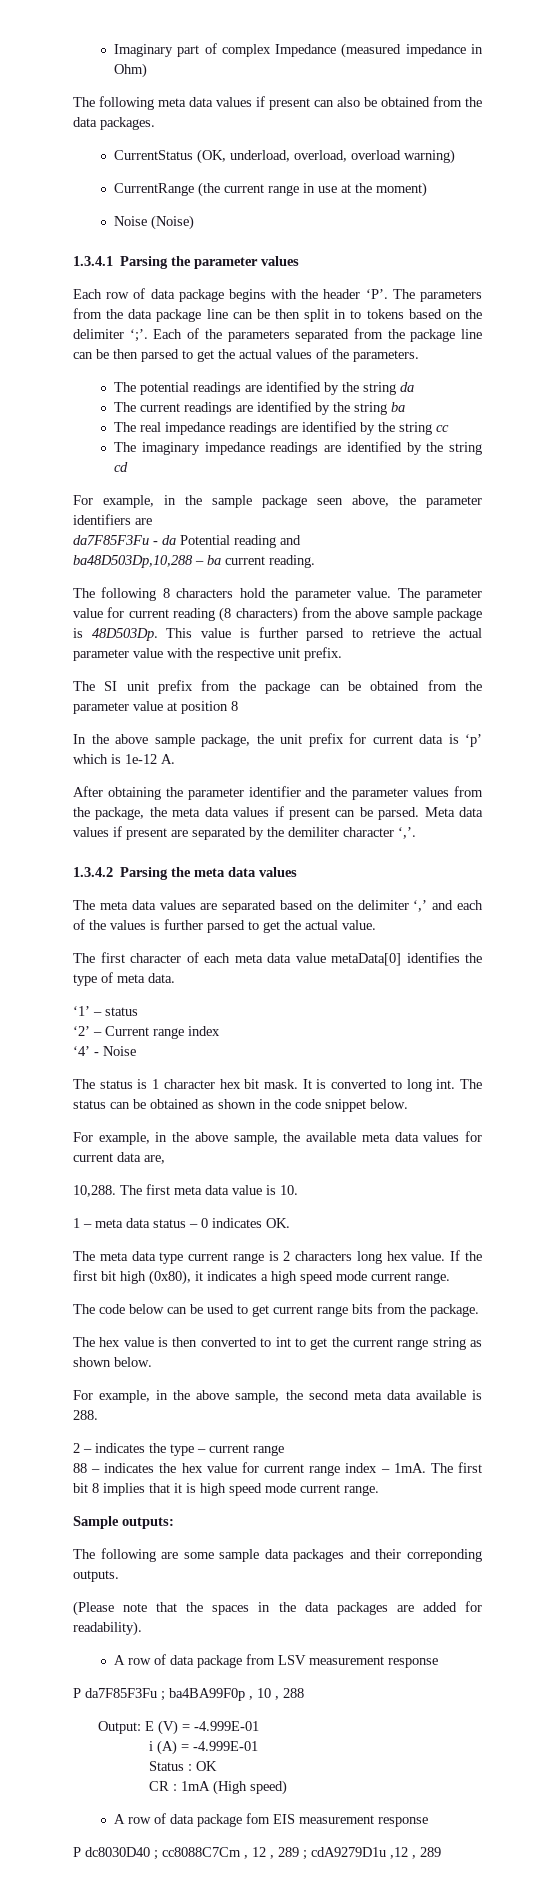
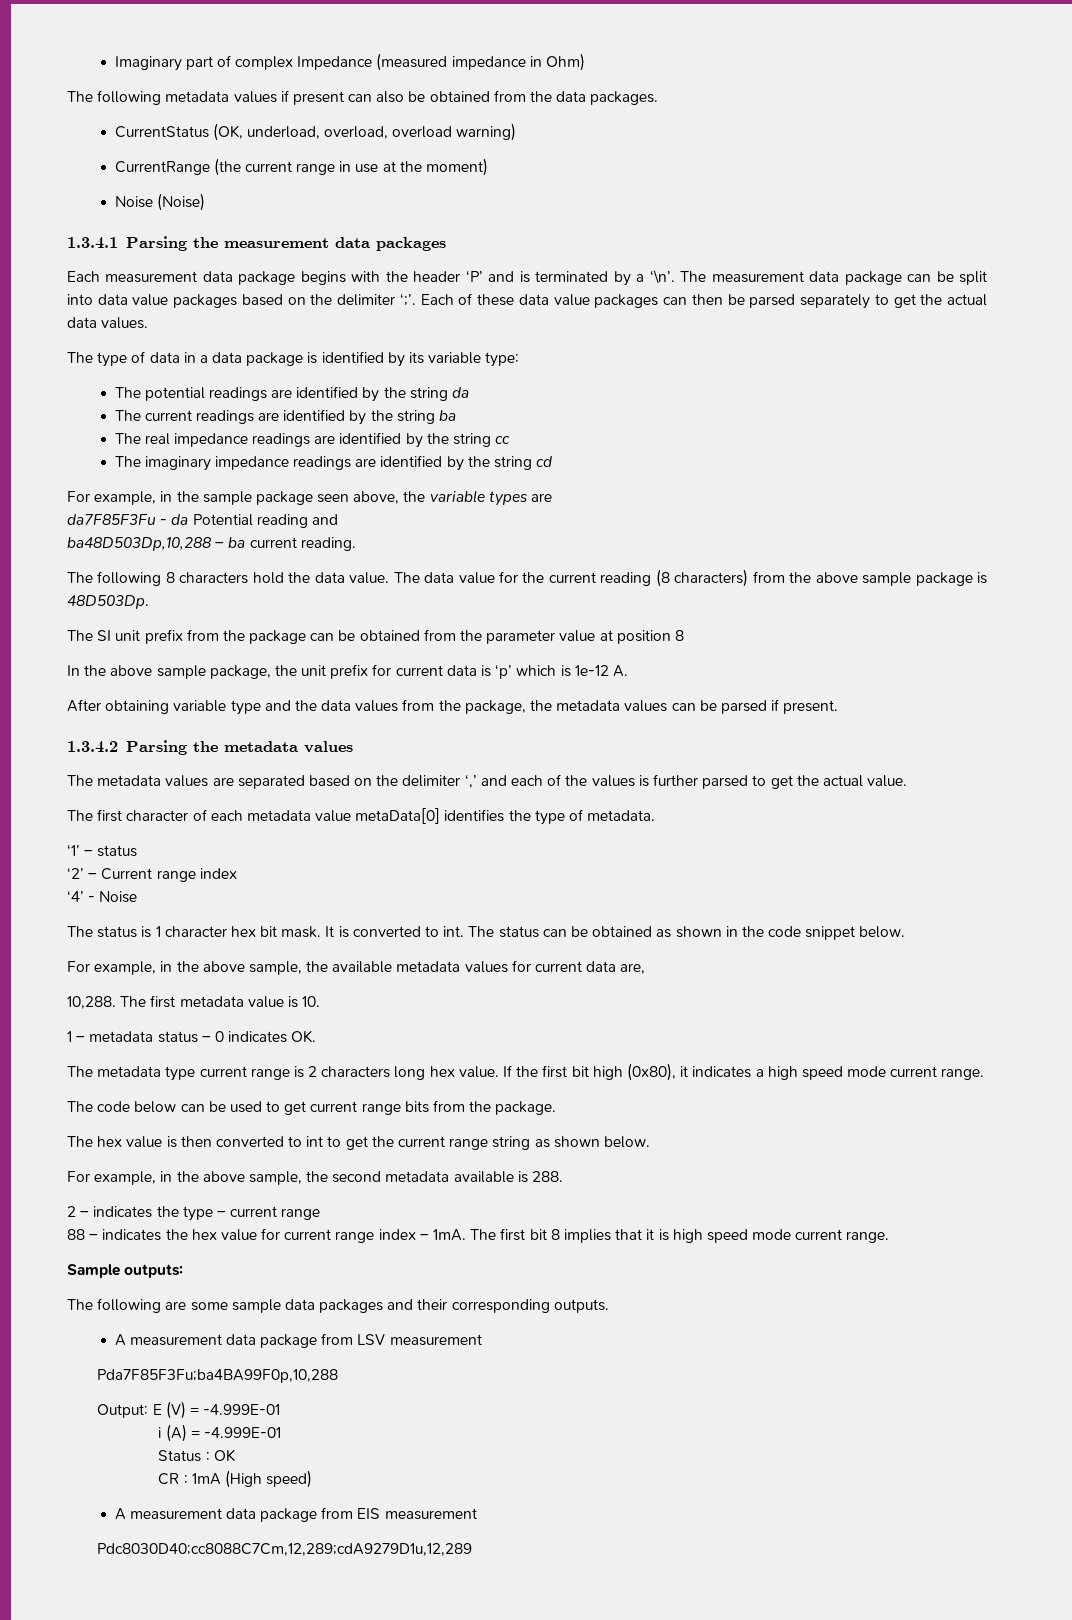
[158,97,213,107] meta data -> [165,91,230,102] metadata
[194,256,300,269] [73,288,146,299] parameter values // Each row of -> [223,237,446,251] [67,271,198,283] measurement data packages // Each measurement
[365,289,483,302] [73,308,404,322] ‘P’. The parameters from the data package line can be then split in to tokens -> [465,270,988,286] [67,294,238,308] ‘P’ and is terminated by a ‘\n’. The measurement data package can be split into data value packages
[204,328,482,342] [73,348,419,362] the parameters separated from the package line can be then parsed to get the actual values of the parameters. -> [477,294,988,309] [67,317,149,329] [67,351,520,367] these data value packages can then be parsed separately to get the actual data values. // The type of data in a data package is identified by its variable type:
[426,496,482,508] [73,514,131,525] parameter identifiers -> [429,490,528,506] variable types
[294,589,351,601] parameter -> [314,572,345,583] data
[426,589,483,601] [73,607,125,618] parameter value for -> [424,571,545,584] data value for the
[166,627,482,641] [73,647,342,661] This value is further parsed to retrieve the actual parameter value with the respective unit prefix. -> (149, 602) none
[165,786,301,800] the parameter identifier -> [173,700,261,715] variable type
[352,788,409,800] parameter -> [321,700,352,711] data
[172,806,484,820] [73,826,416,840] meta data values if present can be parsed. Meta data values if present are separated by the demiliter character ‘,’. -> [556,699,839,714] metadata values can be parsed if present.
[194,867,257,877] meta data -> [223,741,298,752] metadata
[99,900,156,910] meta data -> [97,775,162,786] metadata
[234,953,291,963] meta data -> [246,810,311,821] metadata
[117,973,175,983] meta data. -> [587,810,656,821] metadata.
[406,1079,432,1092] long -> (440, 931) none
[361,1132,419,1142] meta data -> [396,961,461,972] metadata
[174,1185,229,1195] meta data -> [179,996,244,1007] metadata
[95,1218,150,1228] meta data -> [89,1031,154,1042] metadata
[99,1251,156,1261] meta data -> [97,1066,162,1077] metadata
[353,1390,411,1400] meta data -> [385,1171,450,1182] metadata
[406,1549,482,1562] correponding -> [451,1299,550,1313] corresponding
[73,1601,482,1616] [73,1621,142,1636] [114,1654,167,1665] // (Please note that the spaces in the data packages are added for readability). // A row of -> [114,1334,222,1346] // A measurement
[388,1658,439,1668] [73,1688,304,1701] response // P da7F85F3Fu ; ba4BA99F0p , 10 , 288 -> [97,1369,339,1383] // Pda7F85F3Fu;ba4BA99F0p,10,288
[128,1813,271,1827] row of data package fom -> [129,1507,354,1522] measurement data package from
[378,1817,429,1827] [73,1847,441,1860] response // P dc8030D40 ; cc8088C7Cm , 12 , 289 ; cdA9279D1u ,12 , 289 -> [97,1543,473,1556] // Pdc8030D40;cc8088C7Cm,12,289;cdA9279D1u,12,289

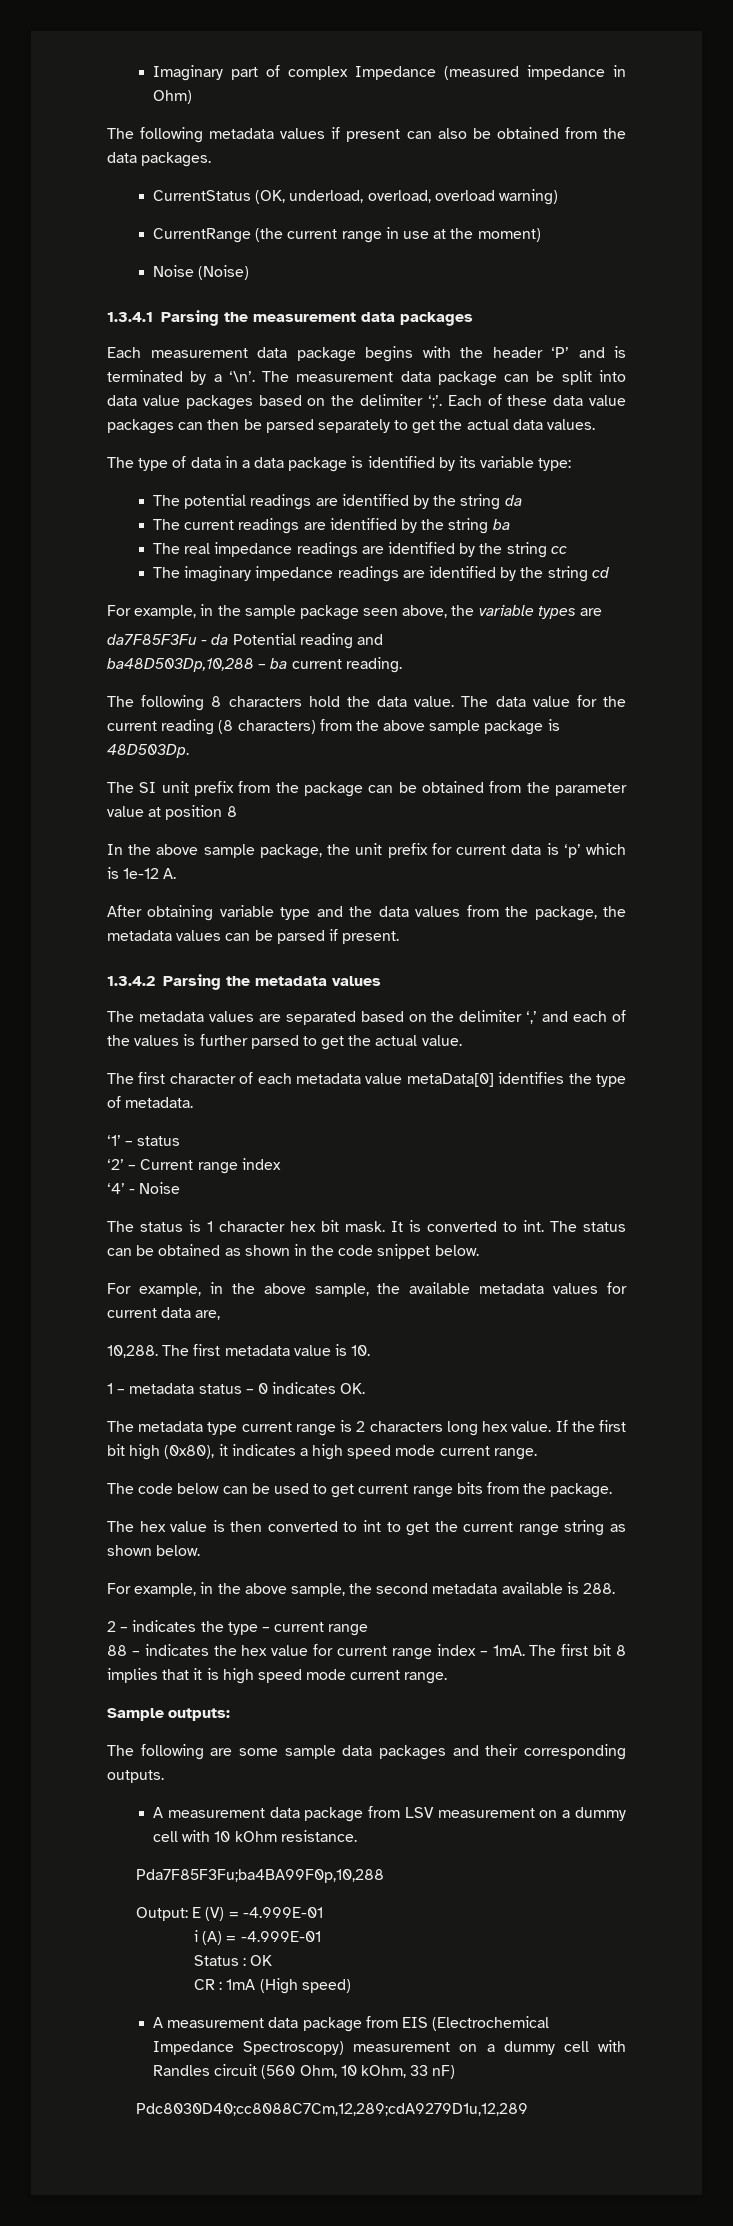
(482, 1340) none -> [539,1807,627,1821] [153,1830,357,1842] on a dummy cell with 10 kOhm resistance.
[384,1508,477,1520] measurement -> [432,2016,550,2031] [153,2040,626,2055] [153,2064,456,2079] (Electrochemical Impedance Spectroscopy) measurement on a dummy cell with Randles circuit (560 Ohm, 10 kOhm, 33 nF)

